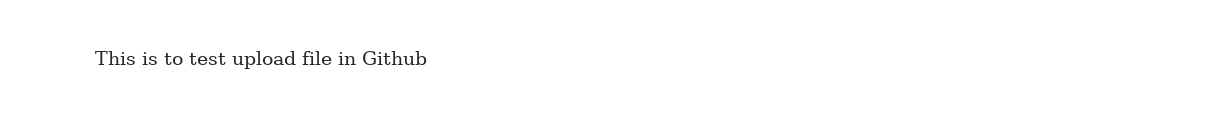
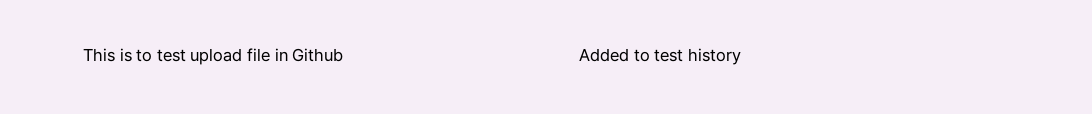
(427, 58) none -> [579,48,741,65] // Added to test history

